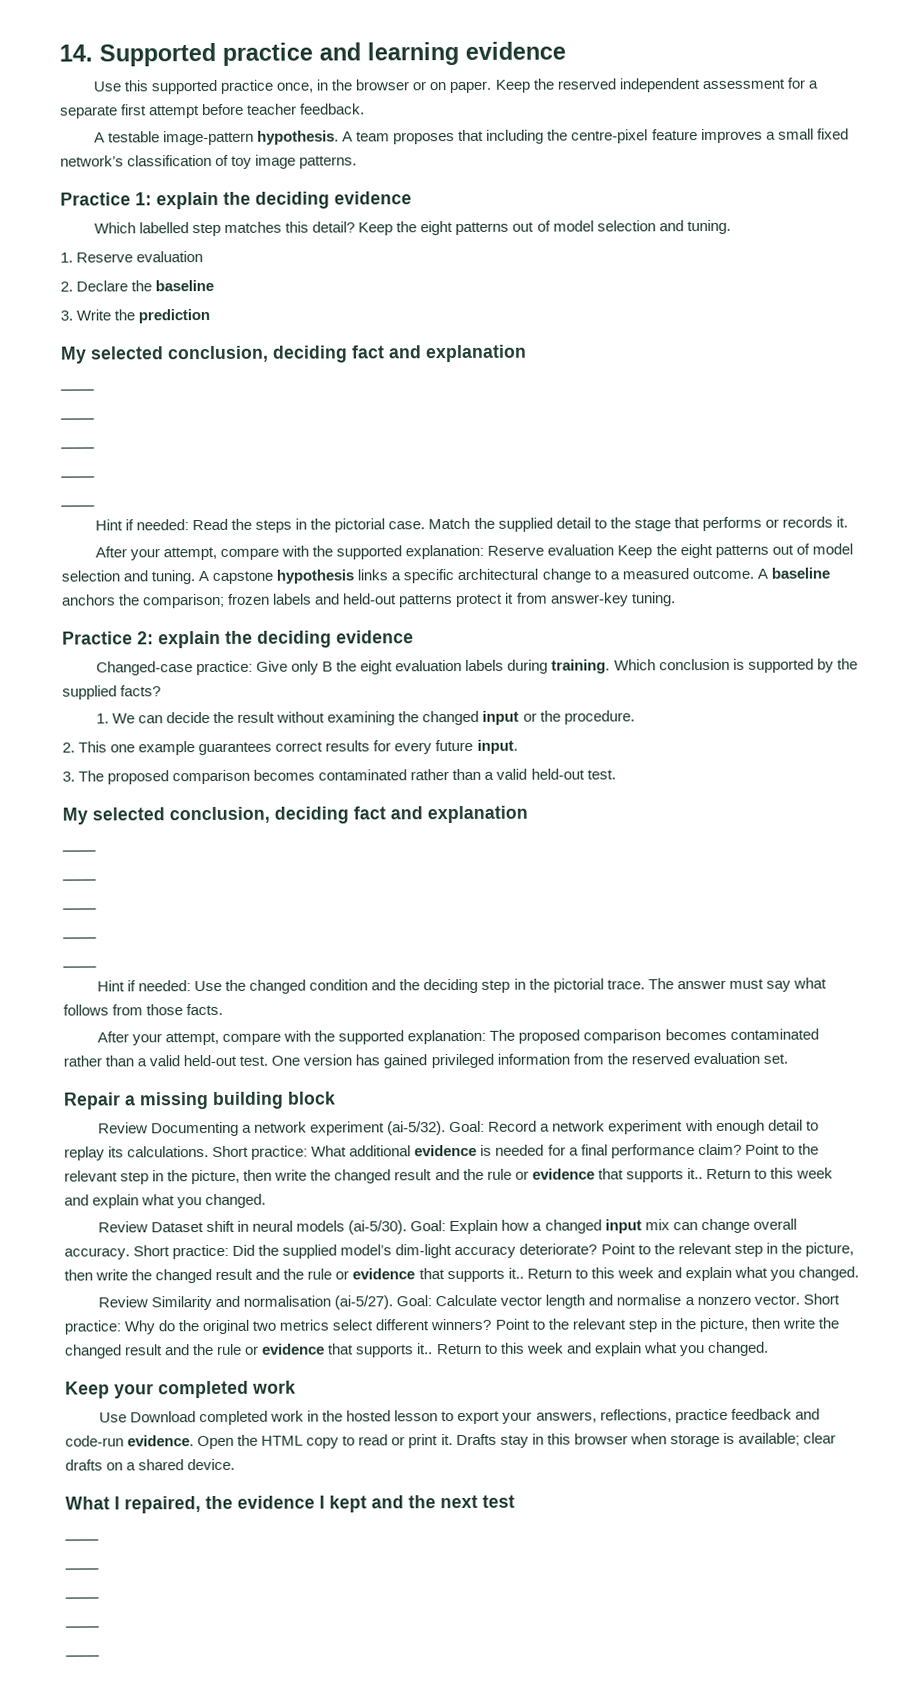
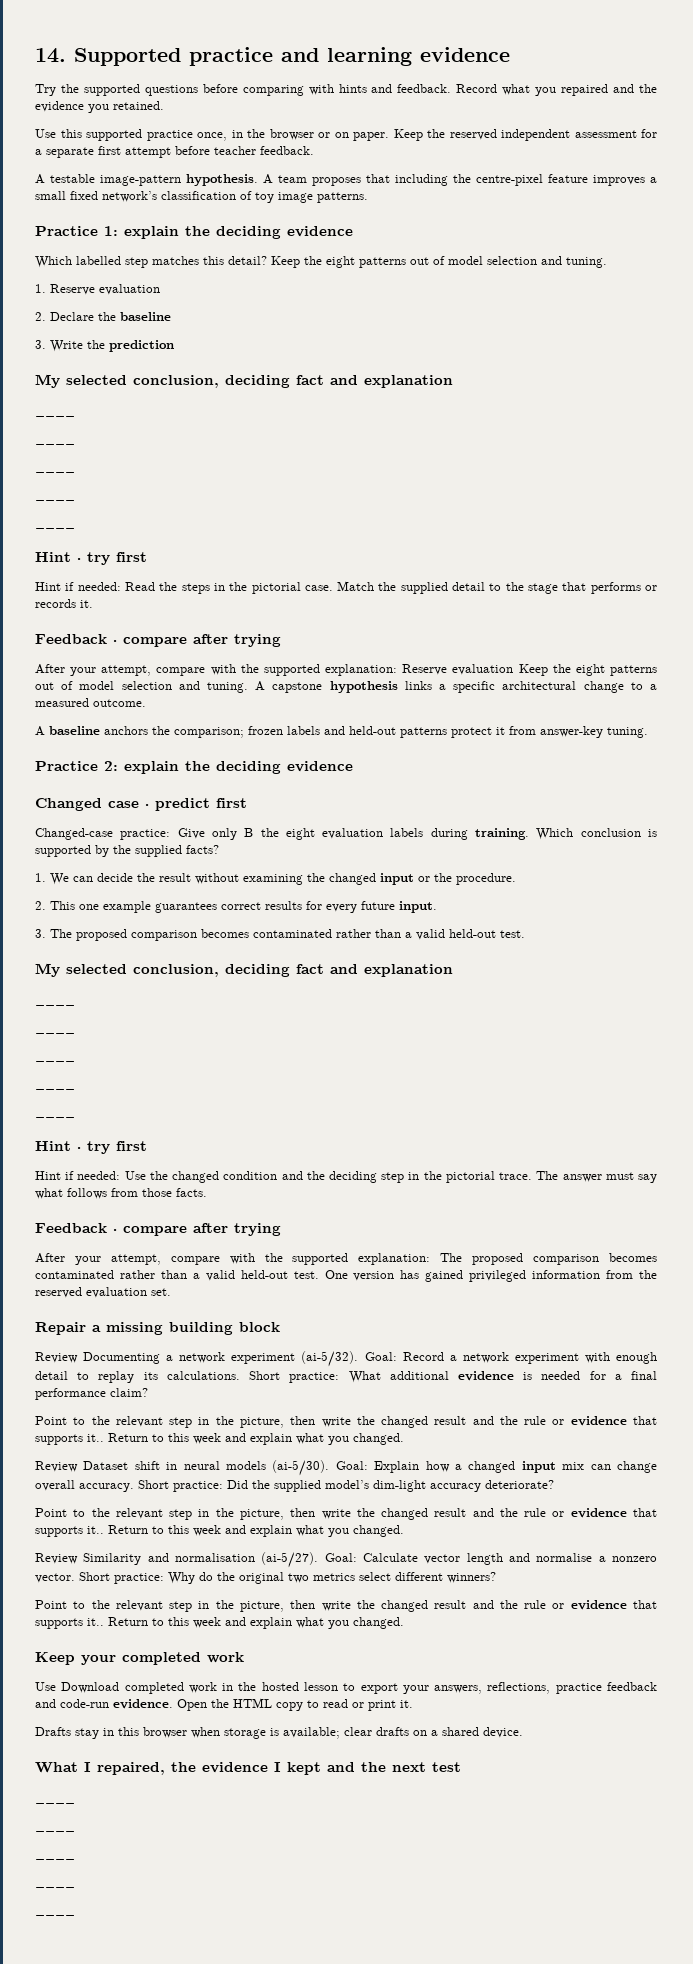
(566, 50) none -> [35,84,657,96] [35,101,164,113] // Try the supported questions before comparing with hints and feedback. Record what you repaired and the evidence you retained.
(95, 505) none -> [35,552,147,565] // Hint · try first
(849, 522) none -> [35,634,281,647] // Feedback · compare after trying
(754, 574) none -> (146, 703) //
(414, 637) none -> [35,798,247,811] // Changed case · predict first
(97, 966) none -> [35,1141,147,1154] // Hint · try first
(224, 1009) none -> [35,1223,281,1236] // Feedback · compare after trying
(742, 1149) none -> (148, 1392) //
(598, 1249) none -> (554, 1484) //
(492, 1324) none -> (496, 1577) //
(453, 1440) none -> (413, 1704) //

